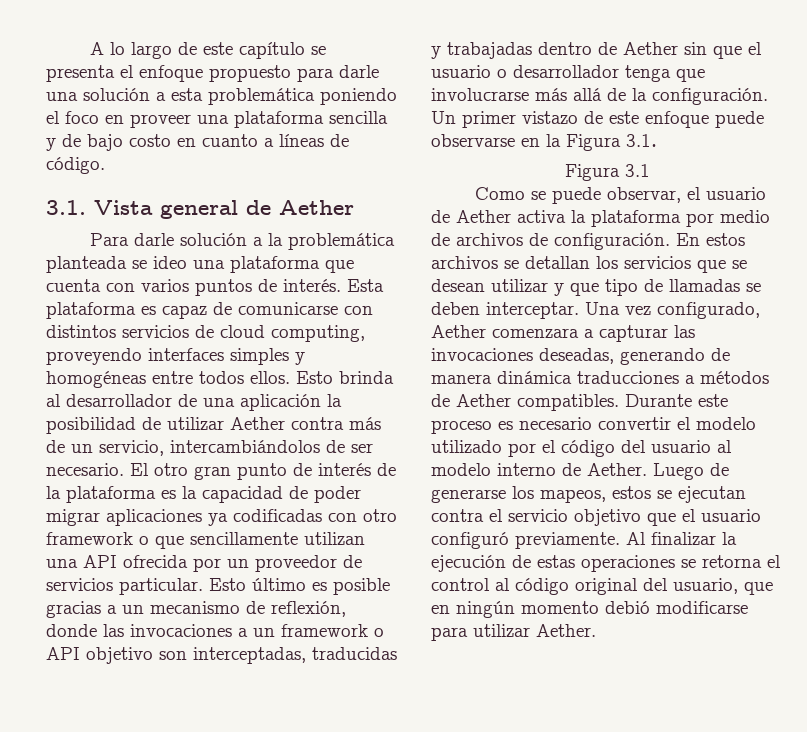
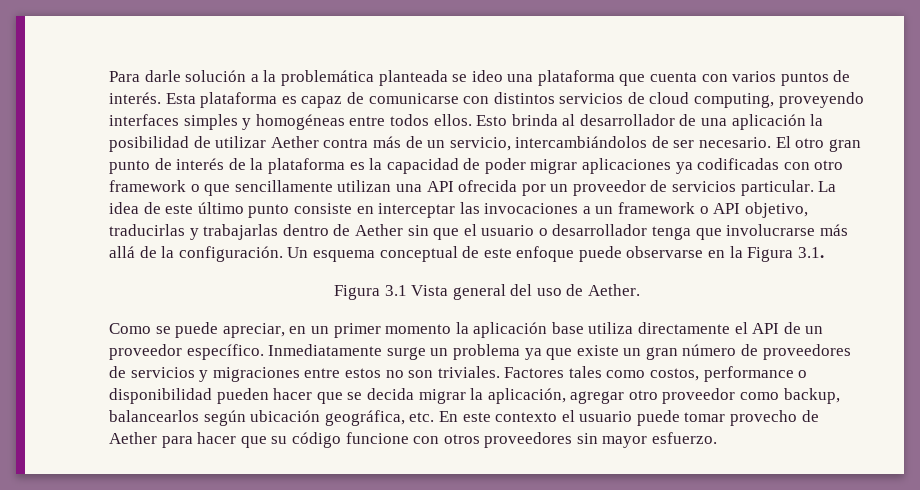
[89,42,326,59] [46,65,379,82] [46,88,397,105] [46,111,388,128] [46,134,349,151] [46,157,105,174] [46,200,354,219] A lo largo de este capítulo se presenta el enfoque propuesto para darle una solución a esta problemática poniendo el foco en proveer una plataforma sencilla y de bajo costo en cuanto a líneas de código. // 3.1. Vista general de Aether // -> (109, 76) none
[209,578,390,595] [46,601,346,618] [46,624,97,637] Esto último es posible gracias a un mecanismo de reflexión, donde -> [818,181,837,192] [109,202,456,218] La idea de este último punto consiste en interceptar
[86,647,397,664] [431,42,532,59] objetivo son interceptadas, traducidas y trabajadas -> [744,202,808,218] [109,224,279,240] objetivo, traducirlas y trabajarlas
[462,111,578,128] primer vistazo -> [312,246,458,262] esquema conceptual
[474,187,766,204] [431,210,770,227] [431,233,745,250] [431,256,747,273] [431,279,761,296] [431,302,760,319] [431,325,695,342] [431,348,730,365] [431,371,769,384] [431,394,728,411] [431,417,756,434] [431,440,732,457] [431,463,729,480] [431,486,746,503] [431,509,761,526] [431,532,737,549] [431,555,781,572] [431,578,773,595] [431,601,748,618] [431,624,596,641] // Como se puede observar, el usuario de Aether activa la plataforma por medio de archivos de configuración. En estos archivos se detallan los servicios que se desean utilizar y que tipo de llamadas se deben interceptar. Una vez configurado, Aether comenzara a capturar las invocaciones deseadas, generando de manera dinámica traducciones a métodos de Aether compatibles. Durante este proceso es necesario convertir el modelo utilizado por el código del usuario al modelo interno de Aether. Luego de generarse los mapeos, estos se ejecutan contra el servicio objetivo que el usuario configuró previamente. Al finalizar la ejecución de estas operaciones se retorna el control al código original del usuario, que en ningún momento debió modificarse para utilizar Aether. -> [411,284,641,300] [109,322,824,338] [109,344,851,360] [109,366,808,382] [109,388,840,404] [109,410,819,426] [109,432,718,448] Vista general del uso de Aether. // Como se puede apreciar, en un primer momento la aplicación base utiliza directamente el API de un proveedor específico. Inmediatamente surge un problema ya que existe un gran número de proveedores de servicios y migraciones entre estos no son triviales. Factores tales como costos, performance o disponibilidad pueden hacer que se decida migrar la aplicación, agregar otro proveedor como backup, balancearlos según ubicación geográfica, etc. En este contexto el usuario puede tomar provecho de Aether para hacer que su código funcione con otros proveedores sin mayor esfuerzo.

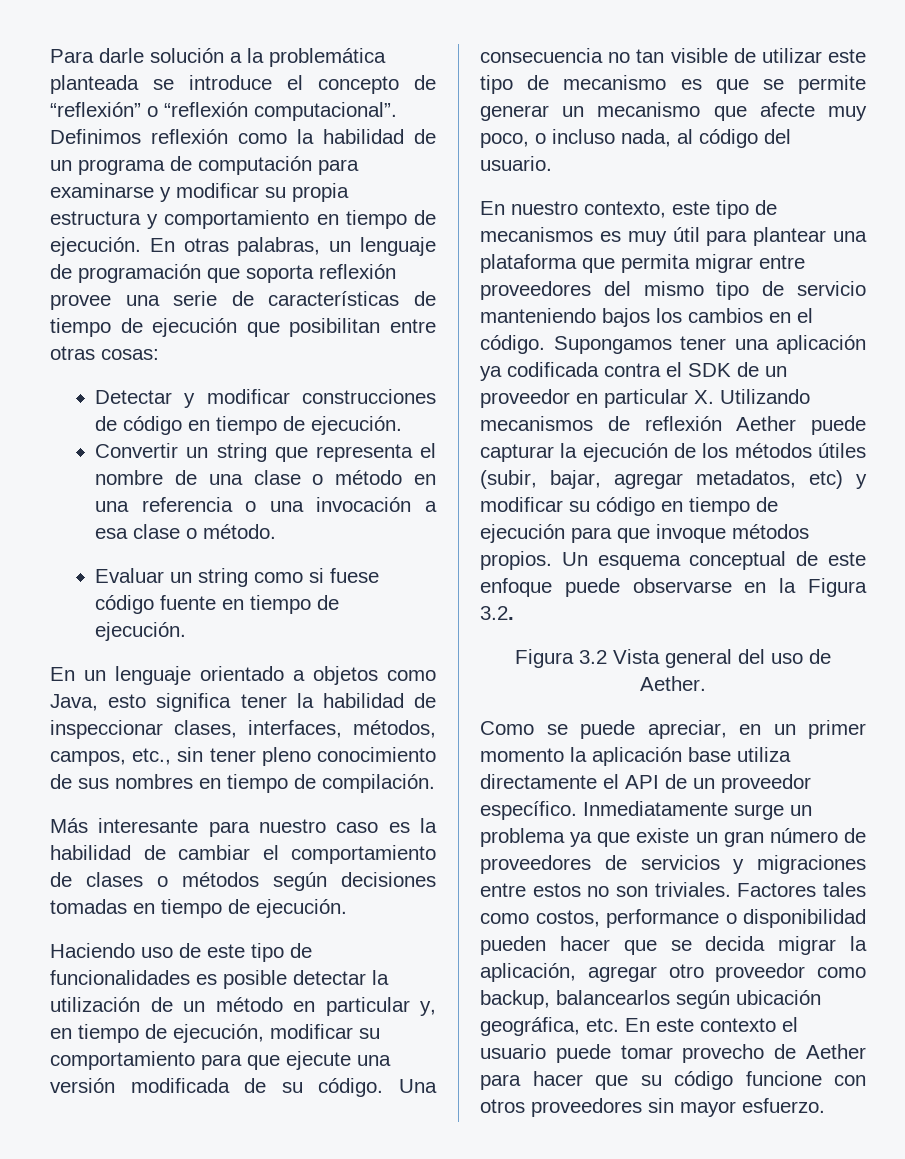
[471,70,851,86] [109,92,864,108] [109,114,824,130] [109,136,861,152] [109,158,844,174] [109,180,837,196] [109,202,808,218] [109,224,848,240] [109,246,283,262] ideo una plataforma que cuenta con varios puntos de interés. Esta plataforma es capaz de comunicarse con distintos servicios de cloud computing, proveyendo interfaces simples y homogéneas entre todos ellos. Esto brinda al desarrollador de una aplicación la posibilidad de utilizar Aether contra más de un servicio, intercambiándolos de ser necesario. El otro gran punto de interés de la plataforma es la capacidad de poder migrar aplicaciones ya codificadas con otro framework o que sencillamente utilizan una API ofrecida por un proveedor de servicios particular. La idea de este último punto consiste en interceptar las invocaciones a un framework o API objetivo, traducirlas y trabajarlas dentro de Aether sin que el usuario o desarrollador tenga que involucrarse más allá de la configuración. -> [189,75,436,94] [50,102,397,121] [50,129,436,144] [50,156,359,175] [50,183,349,202] [50,210,436,229] [50,237,436,256] [50,264,396,283] [50,291,436,310] [50,318,436,337] [50,346,159,360] [95,389,437,408] [95,416,403,435] [95,443,436,462] [95,470,436,485] [95,497,438,512] [95,524,277,539] [95,568,380,587] [95,595,340,614] [95,622,187,641] [50,666,436,685] [50,693,436,712] [50,720,436,739] [50,747,436,766] [50,774,435,793] [50,818,437,837] [50,845,436,864] [50,872,436,891] [50,899,347,918] [50,943,312,962] [50,970,389,989] [50,997,436,1016] [50,1024,380,1043] [50,1051,391,1070] [50,1078,437,1097] [480,48,866,63] [480,75,866,94] [480,102,867,121] [480,129,791,148] [480,156,552,171] [480,200,777,219] [480,227,867,246] [480,254,805,273] [480,281,866,300] [480,308,813,327] [480,335,866,354] [480,362,787,381] [480,389,810,408] [480,416,866,435] [480,443,866,462] [480,470,867,489] [480,497,778,516] [480,524,809,543] [480,551,552,570] introduce el concepto de “reflexión” o “reflexión computacional”. Definimos reflexión como la habilidad de un programa de computación para examinarse y modificar su propia estructura y comportamiento en tiempo de ejecución. En otras palabras, un lenguaje de programación que soporta reflexión provee una serie de características de tiempo de ejecución que posibilitan entre otras cosas: // Detectar y modificar construcciones de código en tiempo de ejecución. // Convertir un string que representa el nombre de una clase o método en una referencia o una invocación a esa clase o método. // Evaluar un string como si fuese código fuente en tiempo de ejecución. // En un lenguaje orientado a objetos como Java, esto significa tener la habilidad de inspeccionar clases, interfaces, métodos, campos, etc., sin tener pleno conocimiento de sus nombres en tiempo de compilación. // Más interesante para nuestro caso es la habilidad de cambiar el comportamiento de clases o métodos según decisiones tomadas en tiempo de ejecución. // Haciendo uso de este tipo de funcionalidades es posible detectar la utilización de un método en particular y, en tiempo de ejecución, modificar su comportamiento para que ejecute una versión modificada de su código. Una consecuencia no tan visible de utilizar este tipo de mecanismo es que se permite generar un mecanismo que afecte muy poco, o incluso nada, al código del usuario. // En nuestro contexto, este tipo de mecanismos es muy útil para plantear una plataforma que permita migrar entre proveedores del mismo tipo de servicio manteniendo bajos los cambios en el código. Supongamos tener una aplicación ya codificada contra el SDK de un proveedor en particular X. Utilizando mecanismos de reflexión Aether puede capturar la ejecución de los métodos útiles (subir, bajar, agregar metadatos, etc) y modificar su código en tiempo de ejecución para que invoque métodos propios.
[797,247,824,258] [333,285,407,300] 3.1. // Figura 3.1 -> [480,606,514,620] [515,649,607,668] 3.2. // Figura 3.2

